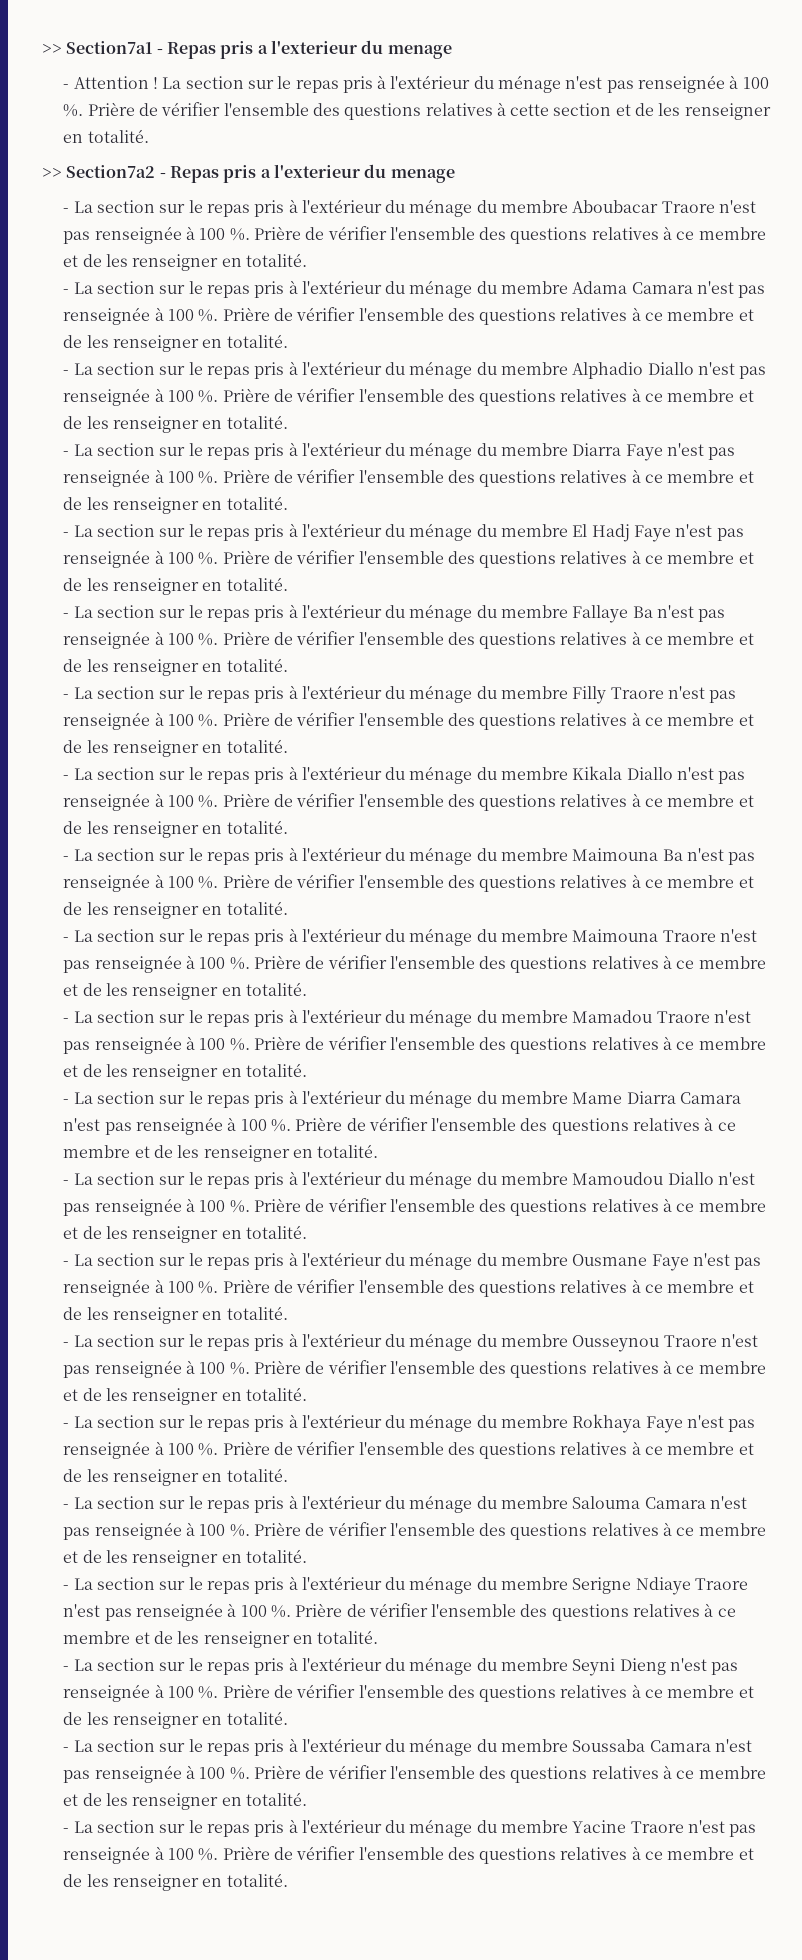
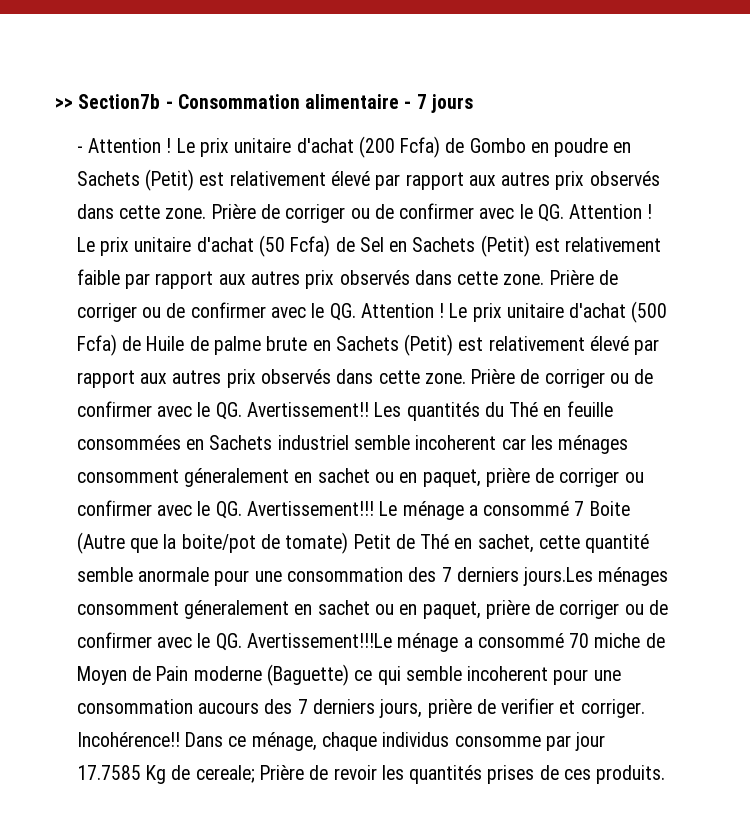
[42,40,452,59] [63,75,769,93] [63,102,771,120] [63,129,149,143] [42,164,455,183] [63,199,757,217] [63,226,766,244] [63,253,307,271] [63,280,766,298] [63,307,754,325] [63,334,288,352] [63,361,767,379] [63,388,754,406] [63,415,288,433] [63,442,736,461] [63,469,754,487] [63,496,288,514] [63,523,744,542] [63,550,754,568] [63,577,288,595] [63,604,726,623] [63,631,754,649] [63,658,288,676] [63,685,737,704] [63,712,754,730] [63,739,288,757] [63,766,746,784] [63,793,754,811] [63,820,288,838] [63,847,756,865] [63,874,754,892] [63,901,288,919] [63,928,758,946] [63,955,766,973] [63,982,307,1000] [63,1009,752,1027] [63,1036,766,1054] [63,1063,307,1081] [63,1090,742,1108] [63,1117,736,1135] [63,1144,379,1162] [63,1171,756,1189] [63,1198,766,1216] [63,1225,307,1243] [63,1252,762,1271] [63,1279,754,1297] [63,1306,288,1324] [63,1333,759,1352] [63,1360,766,1378] [63,1387,307,1405] [63,1414,756,1433] [63,1441,754,1459] [63,1468,288,1486] [63,1495,748,1513] [63,1522,766,1540] [63,1549,307,1567] [63,1576,749,1595] [63,1603,736,1621] [63,1630,379,1648] [63,1657,739,1676] [63,1684,754,1702] [63,1711,288,1729] [63,1738,753,1756] [63,1765,766,1783] [63,1792,307,1810] [63,1819,757,1837] [63,1846,754,1864] [63,1873,288,1891] >> Section7a1 - Repas pris a l'exterieur du menage // - Attention ! La section sur le repas pris à l'extérieur du ménage n'est pas renseignée à 100 %. Prière de vérifier l'ensemble des questions relatives à cette section et de les renseigner en totalité. // >> Section7a2 - Repas pris a l'exterieur du menage // - La section sur le repas pris à l'extérieur du ménage du membre Aboubacar Traore n'est pas renseignée à 100 %. Prière de vérifier l'ensemble des questions relatives à ce membre et de les renseigner en totalité. // - La section sur le repas pris à l'extérieur du ménage du membre Adama Camara n'est pas renseignée à 100 %. Prière de vérifier l'ensemble des questions relatives à ce membre et de les renseigner en totalité. // - La section sur le repas pris à l'extérieur du ménage du membre Alphadio Diallo n'est pas renseignée à 100 %. Prière de vérifier l'ensemble des questions relatives à ce membre et de les renseigner en totalité. // - La section sur le repas pris à l'extérieur du ménage du membre Diarra Faye n'est pas renseignée à 100 %. Prière de vérifier l'ensemble des questions relatives à ce membre et de les renseigner en totalité. // - La section sur le repas pris à l'extérieur du ménage du membre El Hadj Faye n'est pas renseignée à 100 %. Prière de vérifier l'ensemble des questions relatives à ce membre et de les renseigner en totalité. // - La section sur le repas pris à l'extérieur du ménage du membre Fallaye Ba n'est pas renseignée à 100 %. Prière de vérifier l'ensemble des questions relatives à ce membre et de les renseigner en totalité. // - La section sur le repas pris à l'extérieur du ménage du membre Filly Traore n'est pas renseignée à 100 %. Prière de vérifier l'ensemble des questions relatives à ce membre et de les renseigner en totalité. // - La section sur le repas pris à l'extérieur du ménage du membre Kikala Diallo n'est pas renseignée à 100 %. Prière de vérifier l'ensemble des questions relatives à ce membre et de les renseigner en totalité. // - La section sur le repas pris à l'extérieur du ménage du membre Maimouna Ba n'est pas renseignée à 100 %. Prière de vérifier l'ensemble des questions relatives à ce membre et de les renseigner en totalité. // - La section sur le repas pris à l'extérieur du ménage du membre Maimouna Traore n'est pas renseignée à 100 %. Prière de vérifier l'ensemble des questions relatives à ce membre et de les renseigner en totalité. // - La section sur le repas pris à l'extérieur du ménage du membre Mamadou Traore n'est pas renseignée à 100 %. Prière de vérifier l'ensemble des questions relatives à ce membre et de les renseigner en totalité. // - La section sur le repas pris à l'extérieur du ménage du membre Mame Diarra Camara n'est pas renseignée à 100 %. Prière de vérifier l'ensemble des questions relatives à ce membre et de les renseigner en totalité. // - La section sur le repas pris à l'extérieur du ménage du membre Mamoudou Diallo n'est pas renseignée à 100 %. Prière de vérifier l'ensemble des questions relatives à ce membre et de les renseigner en totalité. // - La section sur le repas pris à l'extérieur du ménage du membre Ousmane Faye n'est pas renseignée à 100 %. Prière de vérifier l'ensemble des questions relatives à ce membre et de les renseigner en totalité. // - La section sur le repas pris à l'extérieur du ménage du membre Ousseynou Traore n'est pas renseignée à 100 %. Prière de vérifier l'ensemble des questions relatives à ce membre et de les renseigner en totalité. // - La section sur le repas pris à l'extérieur du ménage du membre Rokhaya Faye n'est pas renseignée à 100 %. Prière de vérifier l'ensemble des questions relatives à ce membre et de les renseigner en totalité. // - La section sur le repas pris à l'extérieur du ménage du membre Salouma Camara n'est pas renseignée à 100 %. Prière de vérifier l'ensemble des questions relatives à ce membre et de les renseigner en totalité. // - La section sur le repas pris à l'extérieur du ménage du membre Serigne Ndiaye Traore n'est pas renseignée à 100 %. Prière de vérifier l'ensemble des questions relatives à ce membre et de les renseigner en totalité. // - La section sur le repas pris à l'extérieur du ménage du membre Seyni Dieng n'est pas renseignée à 100 %. Prière de vérifier l'ensemble des questions relatives à ce membre et de les renseigner en totalité. // - La section sur le repas pris à l'extérieur du ménage du membre Soussaba Camara n'est pas renseignée à 100 %. Prière de vérifier l'ensemble des questions relatives à ce membre et de les renseigner en totalité. // - La section sur le repas pris à l'extérieur du ménage du membre Yacine Traore n'est pas renseignée à 100 %. Prière de vérifier l'ensemble des questions relatives à ce membre et de les renseigner en totalité. -> [55,94,473,113] [76,136,632,158] [76,169,660,191] [76,203,653,223] [76,235,662,257] [76,269,618,289] [76,301,668,323] [76,334,660,356] [76,369,654,388] [76,401,613,421] [76,435,629,454] [76,468,644,487] [76,500,630,520] [76,532,650,554] [76,567,669,586] [76,600,668,619] [76,632,665,652] [76,664,621,686] [76,698,645,718] [76,732,606,751] [76,765,666,784] >> Section7b - Consommation alimentaire - 7 jours // - Attention ! Le prix unitaire d'achat (200 Fcfa) de Gombo en poudre en Sachets (Petit) est relativement élevé par rapport aux autres prix observés dans cette zone. Prière de corriger ou de confirmer avec le QG. Attention ! Le prix unitaire d'achat (50 Fcfa) de Sel en Sachets (Petit) est relativement faible par rapport aux autres prix observés dans cette zone. Prière de corriger ou de confirmer avec le QG. Attention ! Le prix unitaire d'achat (500 Fcfa) de Huile de palme brute en Sachets (Petit) est relativement élevé par rapport aux autres prix observés dans cette zone. Prière de corriger ou de confirmer avec le QG. Avertissement!! Les quantités du Thé en feuille consommées en Sachets industriel semble incoherent car les ménages consomment géneralement en sachet ou en paquet, prière de corriger ou confirmer avec le QG. Avertissement!!! Le ménage a consommé 7 Boite (Autre que la boite/pot de tomate) Petit de Thé en sachet, cette quantité semble anormale pour une consommation des 7 derniers jours.Les ménages consomment géneralement en sachet ou en paquet, prière de corriger ou de confirmer avec le QG. Avertissement!!!Le ménage a consommé 70 miche de Moyen de Pain moderne (Baguette) ce qui semble incoherent pour une consommation aucours des 7 derniers jours, prière de verifier et corriger. Incohérence!! Dans ce ménage, chaque individus consomme par jour 17.7585 Kg de cereale; Prière de revoir les quantités prises de ces produits.

